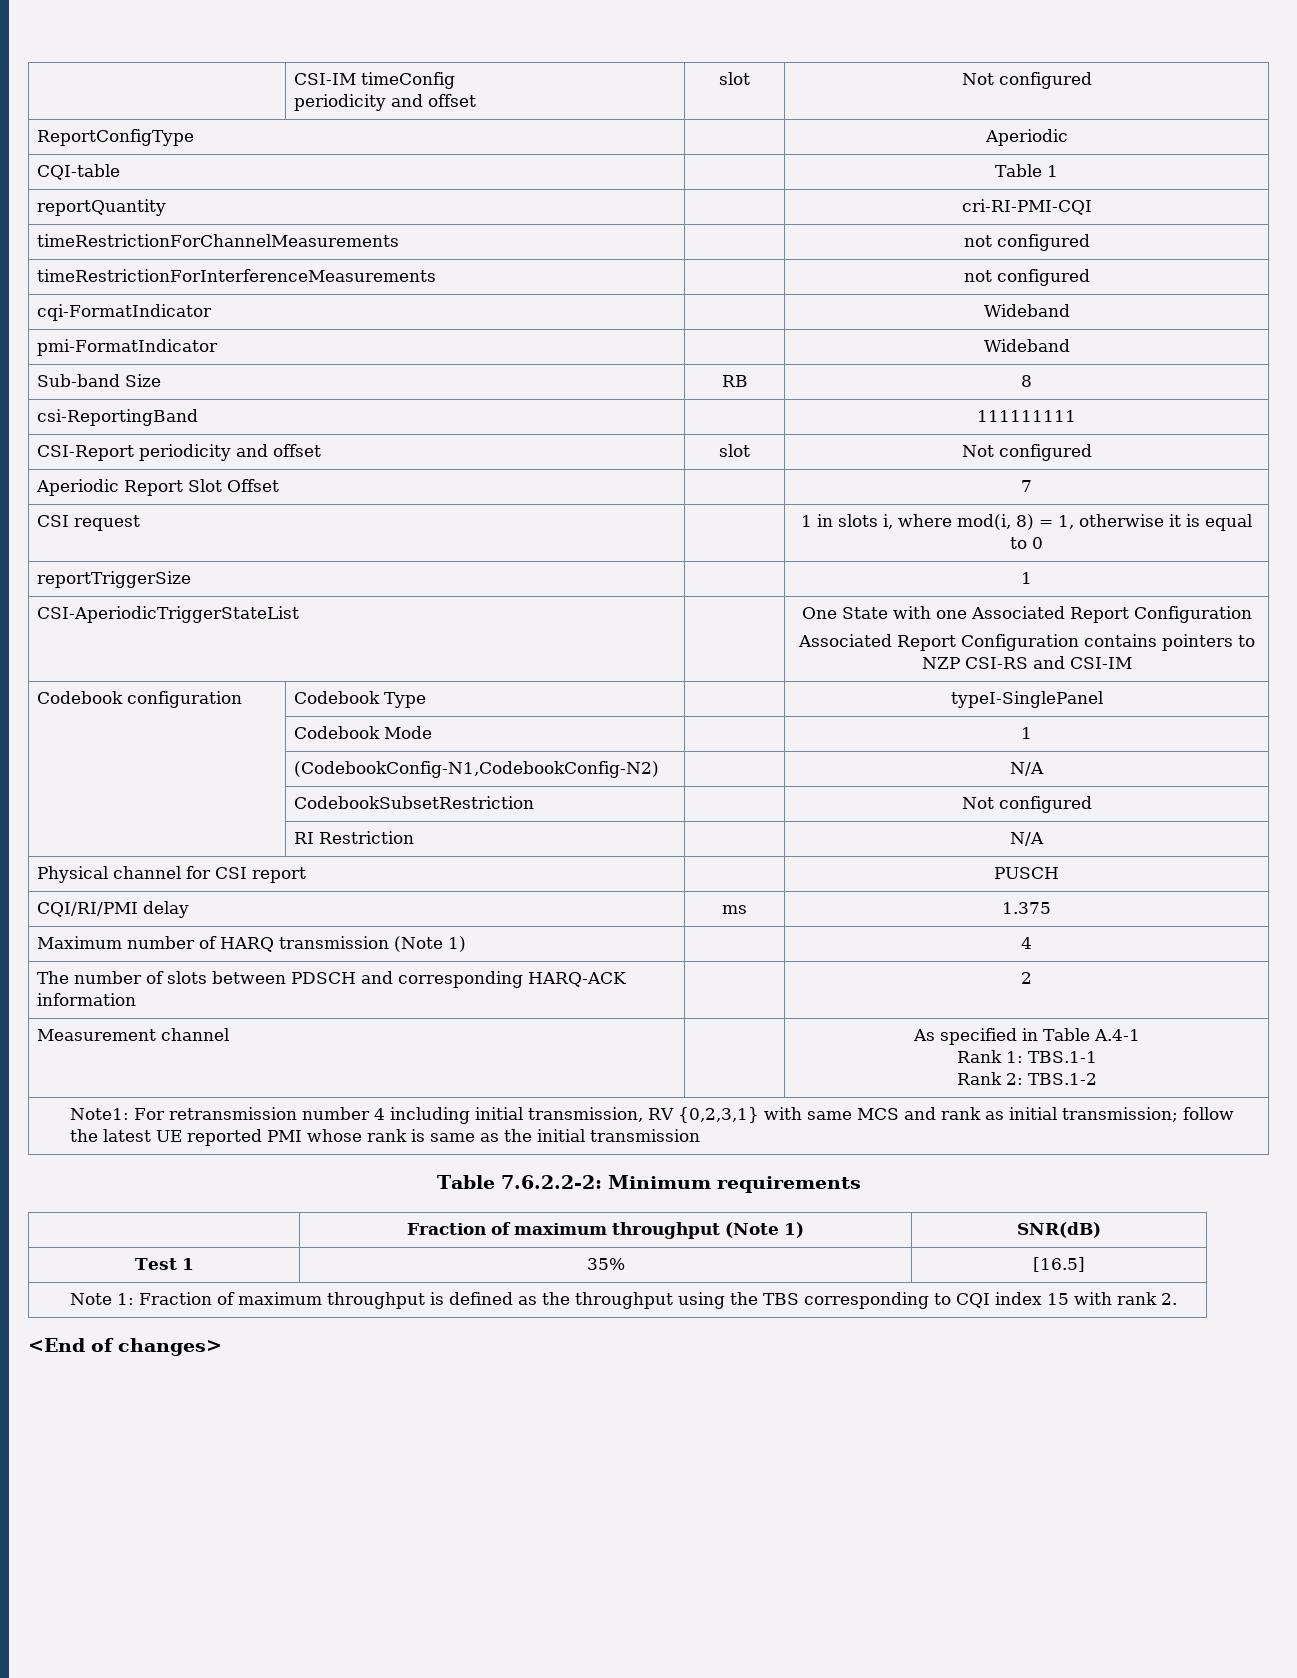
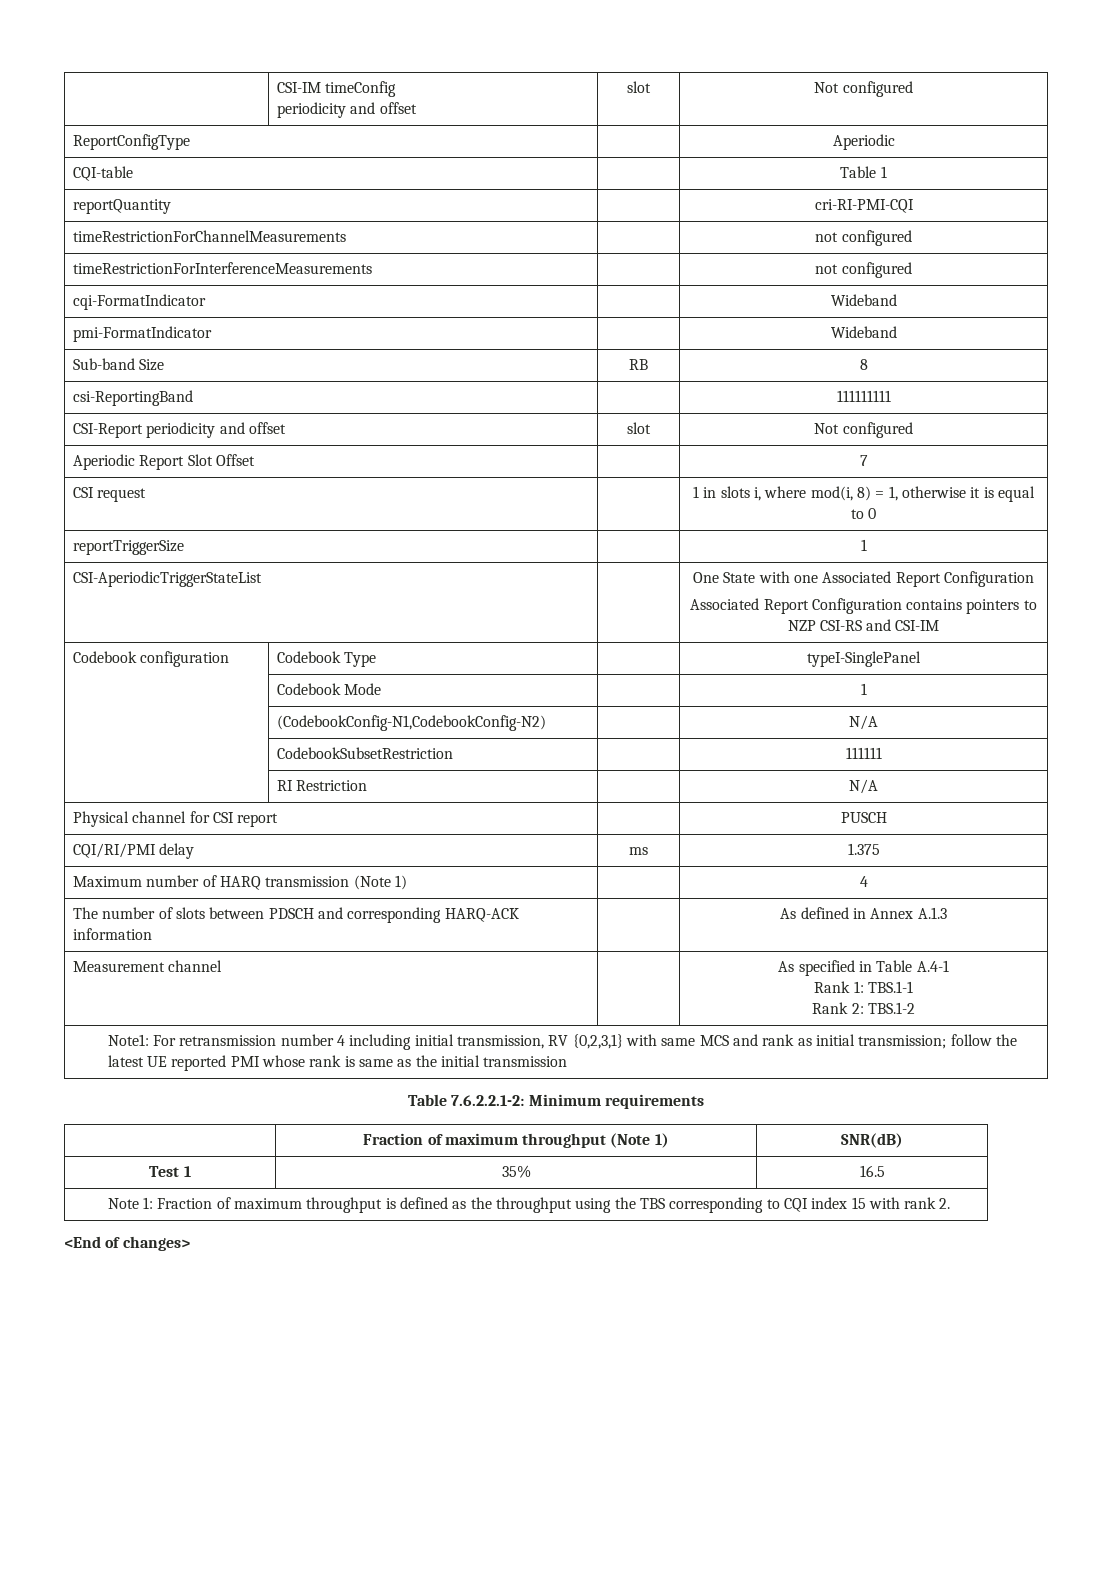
[961,796,1092,813] Not configured -> [845,747,882,759] 111111
[1021,972,1032,984] 2 -> [780,907,947,919] As defined in Annex A.1.3
[500,1175,602,1189] 7.6.2.2-2: -> [451,1095,525,1106] 7.6.2.2.1-2:
[1033,1257,1085,1272] [16.5] -> [859,1165,885,1177] 16.5

